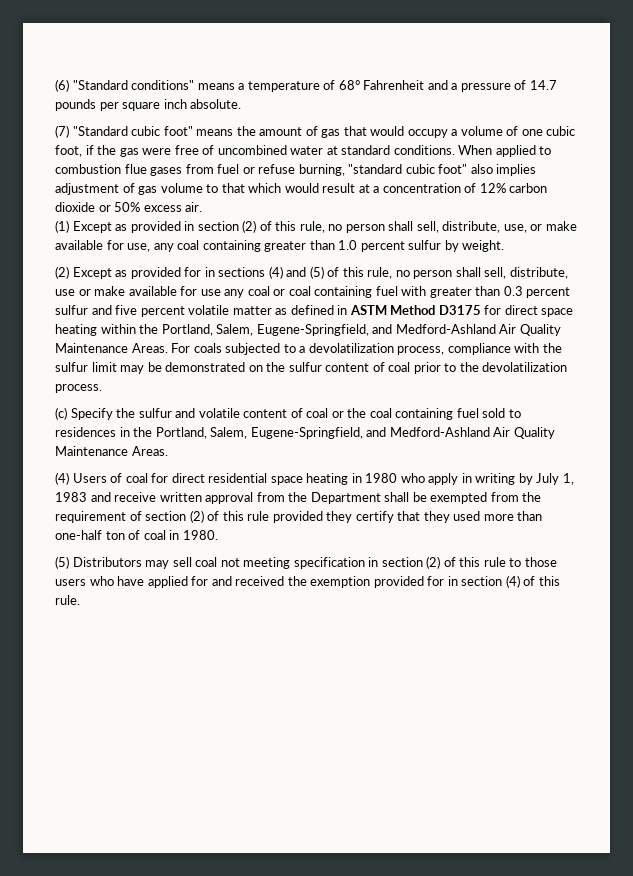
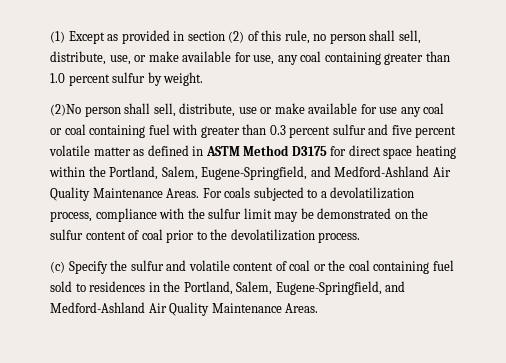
[55,79,557,92] [55,99,242,111] [55,125,576,138] [55,145,552,157] [55,164,537,176] [55,183,548,195] [55,202,203,212] (6) "Standard conditions" means a temperature of 68° Fahrenheit and a pressure of 14.7 pounds per square inch absolute. // (7) "Standard cubic foot" means the amount of gas that would occupy a volume of one cubic foot, if the gas were free of uncombined water at standard conditions. When applied to combustion flue gases from fuel or refuse burning, "standard cubic foot" also implies adjustment of gas volume to that which would result at a concentration of 12% carbon dioxide or 50% excess air. // -> (50, 37) none
[55,266,410,279] (2) Except as provided for in sections (4) and (5) of this rule, no -> [50,104,81,116] (2)No
[55,472,574,485] [55,492,542,504] [55,510,543,523] [55,530,218,540] [55,556,557,569] [55,575,560,588] [55,595,80,605] // (4) Users of coal for direct residential space heating in 1980 who apply in writing by July 1, 1983 and receive written approval from the Department shall be exempted from the requirement of section (2) of this rule provided they certify that they used more than one-half ton of coal in 1980. // (5) Distributors may sell coal not meeting specification in section (2) of this rule to those users who have applied for and received the exemption provided for in section (4) of this rule. -> (319, 308) none

